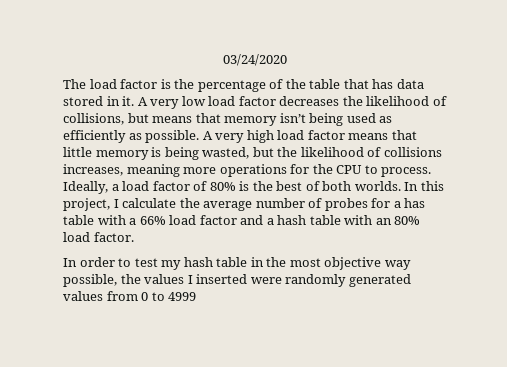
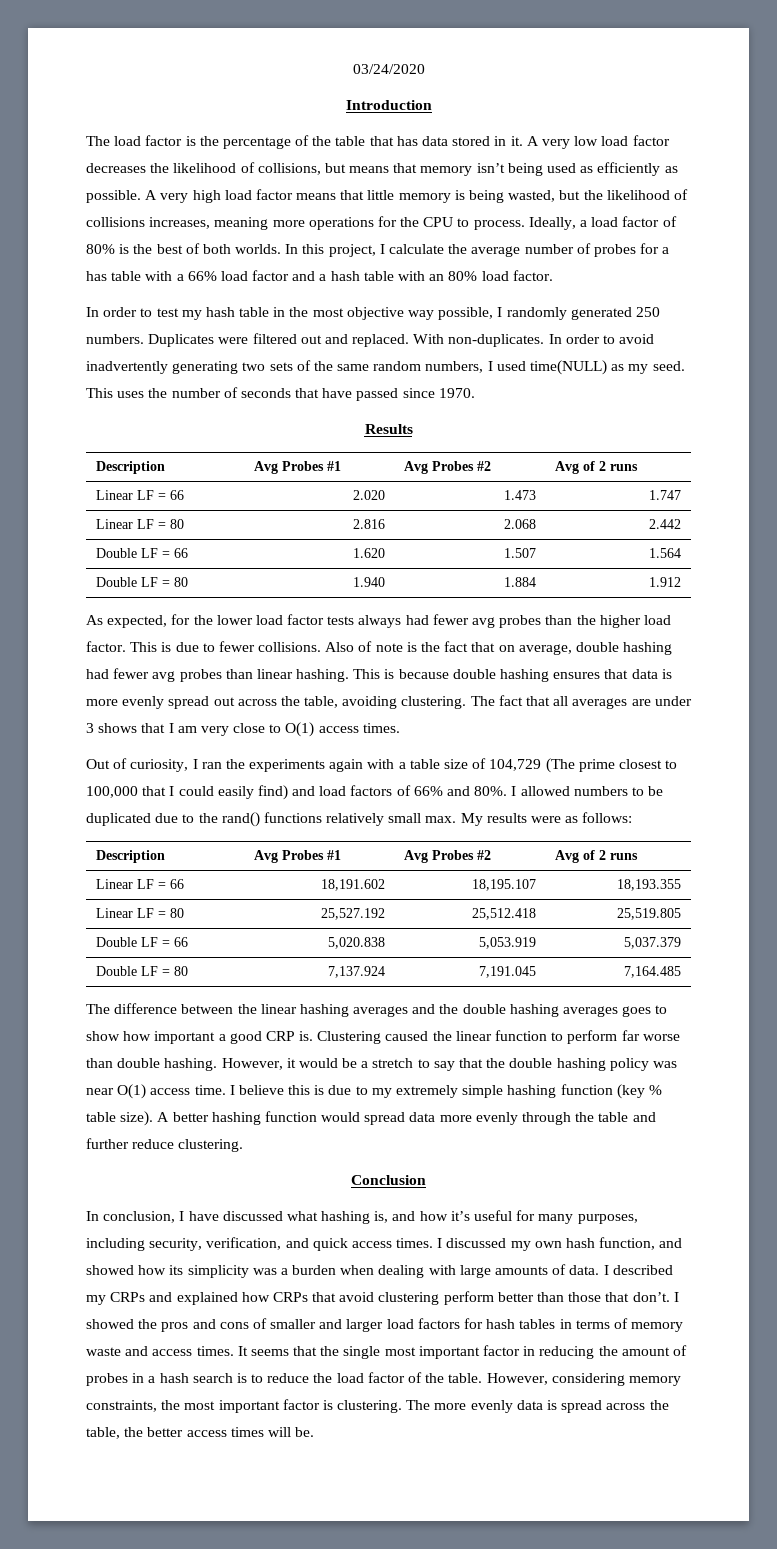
(287, 60) none -> [345,100,432,110] // Introduction
[120,274,411,287] [63,291,197,301] the values I inserted were randomly generated values from 0 to 4999 -> [497,307,660,320] [86,333,655,347] [86,360,685,375] [86,387,475,401] [364,424,413,434] [96,461,166,474] [254,461,342,474] [404,461,492,474] [555,461,639,474] [96,490,185,500] [352,490,385,500] [503,490,536,500] [648,490,681,500] [96,519,185,529] [352,519,385,529] [503,519,536,529] [648,519,681,529] [96,548,189,558] [352,548,385,558] [503,548,536,558] [648,548,681,558] [96,577,189,587] [352,577,385,587] [503,577,536,587] [648,577,681,587] [86,614,671,628] [86,641,673,655] [86,668,672,682] [86,695,692,709] [86,722,400,737] [86,758,678,773] [86,785,664,800] [86,812,633,827] [96,850,166,863] [254,850,342,863] [404,850,492,863] [555,850,639,863] [96,879,185,889] [320,879,385,891] [471,879,536,891] [616,879,681,891] [96,908,185,918] [320,908,385,920] [471,908,536,920] [616,908,681,920] [96,937,189,947] [327,937,385,949] [478,937,536,949] [623,937,681,949] [96,966,189,976] [327,966,385,978] [478,966,536,978] [623,966,681,978] [86,1003,668,1017] [86,1030,680,1044] [86,1058,677,1071] [86,1084,662,1099] [86,1111,656,1126] [86,1138,244,1152] [351,1175,426,1185] [86,1210,638,1224] [86,1237,683,1251] [86,1264,673,1278] [86,1291,679,1305] [86,1318,684,1332] [86,1345,687,1359] [86,1372,681,1386] [86,1399,669,1413] [86,1427,315,1439] I randomly generated 250 numbers. Duplicates were filtered out and replaced. With non-duplicates. In order to avoid inadvertently generating two sets of the same random numbers, I used time(NULL) as my seed. This uses the number of seconds that have passed since 1970. // Results // Description | Avg Probes #1 | Avg Probes #2 | Avg of 2 runs // Linear LF = 66 | 2.020 | 1.473 | 1.747 // Linear LF = 80 | 2.816 | 2.068 | 2.442 // Double LF = 66 | 1.620 | 1.507 | 1.564 // Double LF = 80 | 1.940 | 1.884 | 1.912 // As expected, for the lower load factor tests always had fewer avg probes than the higher load factor. This is due to fewer collisions. Also of note is the fact that on average, double hashing had fewer avg probes than linear hashing. This is because double hashing ensures that data is more evenly spread out across the table, avoiding clustering. The fact that all averages are under 3 shows that I am very close to O(1) access times. // Out of curiosity, I ran the experiments again with a table size of 104,729 (The prime closest to 100,000 that I could easily find) and load factors of 66% and 80%. I allowed numbers to be duplicated due to the rand() functions relatively small max. My results were as follows: // Description | Avg Probes #1 | Avg Probes #2 | Avg of 2 runs // Linear LF = 66 | 18,191.602 | 18,195.107 | 18,193.355 // Linear LF = 80 | 25,527.192 | 25,512.418 | 25,519.805 // Double LF = 66 | 5,020.838 | 5,053.919 | 5,037.379 // Double LF = 80 | 7,137.924 | 7,191.045 | 7,164.485 // The difference between the linear hashing averages and the double hashing averages goes to show how important a good CRP is. Clustering caused the linear function to perform far worse than double hashing. However, it would be a stretch to say that the double hashing policy was near O(1) access time. I believe this is due to my extremely simple hashing function (key % table size). A better hashing function would spread data more evenly through the table and further reduce clustering. // Conclusion // In conclusion, I have discussed what hashing is, and how it’s useful for many purposes, including security, verification, and quick access times. I discussed my own hash function, and showed how its simplicity was a burden when dealing with large amounts of data. I described my CRPs and explained how CRPs that avoid clustering perform better than those that don’t. I showed the pros and cons of smaller and larger load factors for hash tables in terms of memory waste and access times. It seems that the single most important factor in reducing the amount of probes in a hash search is to reduce the load factor of the table. However, considering memory constraints, the most important factor is clustering. The more evenly data is spread across the table, the better access times will be.

